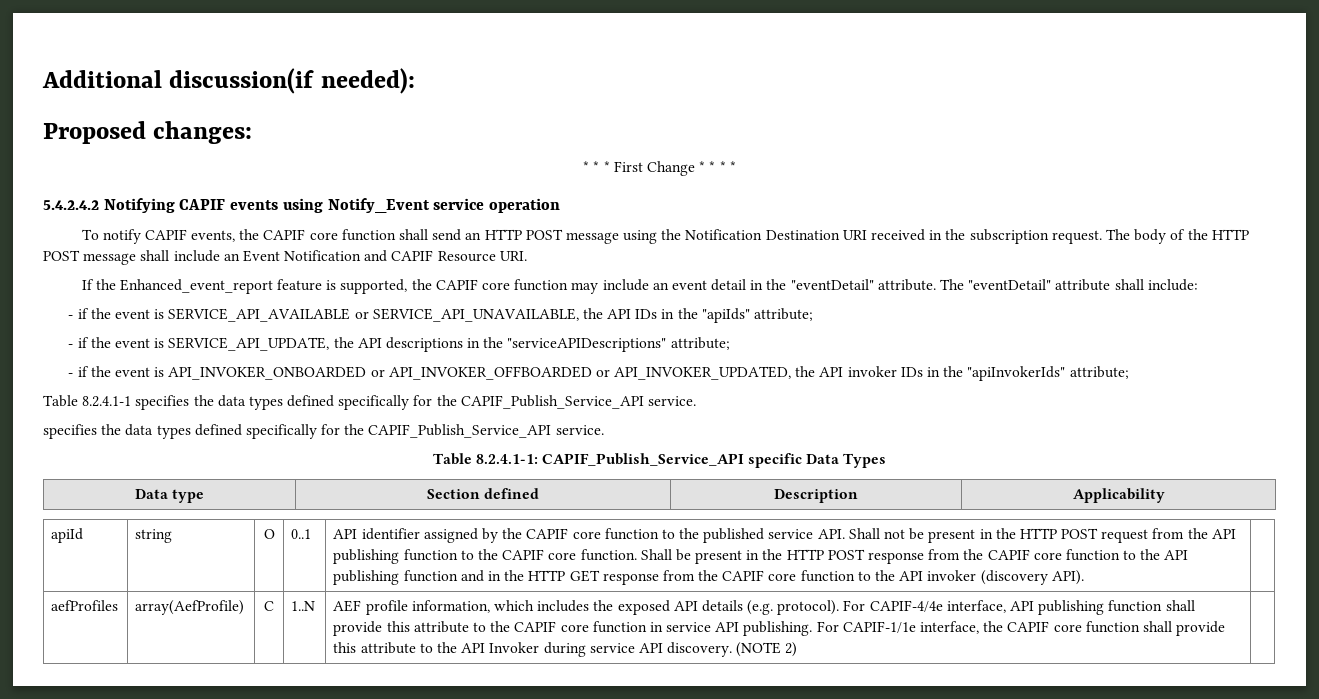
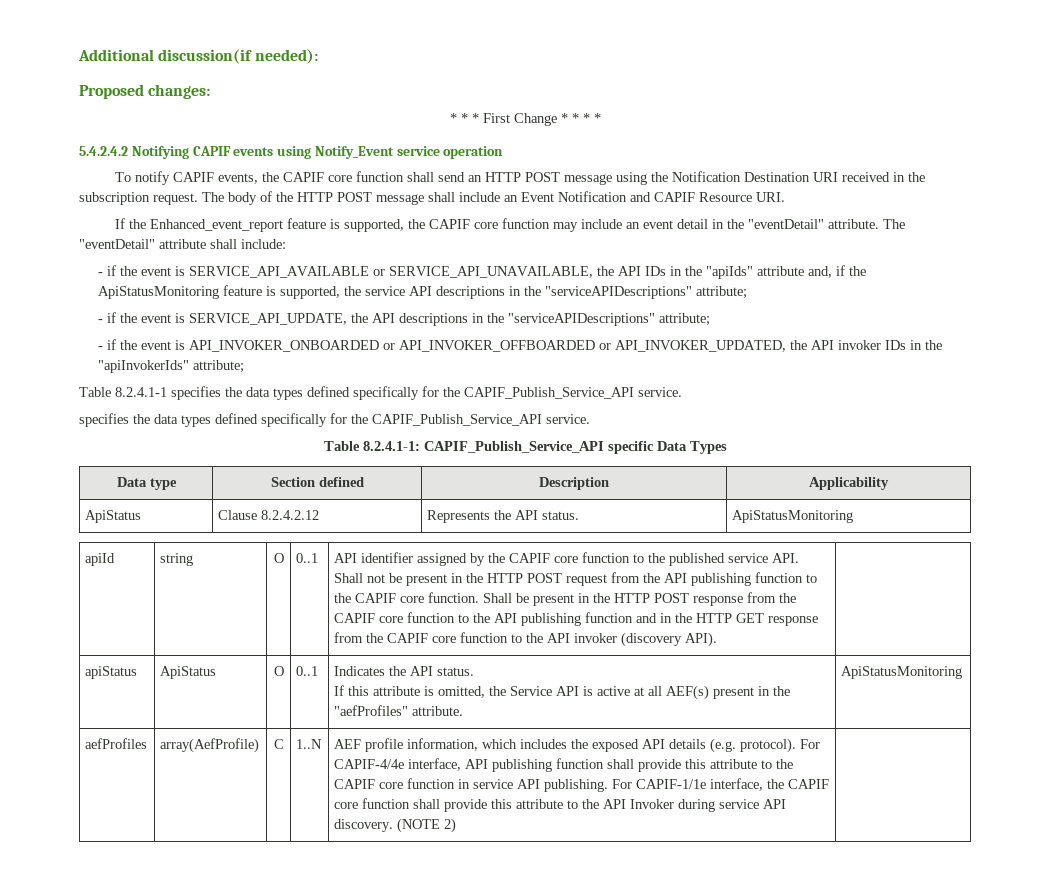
(750, 315) none -> [757,265,867,278] [98,285,693,299] attribute and, if the ApiStatusMonitoring feature is supported, the service API descriptions in the "serviceAPIDescriptions"
(1165, 495) none -> [85,510,142,523] [218,510,320,520] [427,510,580,523] [732,510,854,523] // ApiStatus | Clause 8.2.4.2.12 | Represents the API status. | ApiStatusMonitoring
(1084, 577) none -> [85,666,138,679] [160,666,217,679] [273,666,284,676] [296,666,319,676] [334,666,475,676] [334,685,791,700] [334,705,464,716] [841,666,963,679] // apiStatus | ApiStatus | O | 0..1 | Indicates the API status. // If this attribute is omitted, the Service API is active at all AEF(s) present in the "aefProfiles" attribute. | ApiStatusMonitoring

